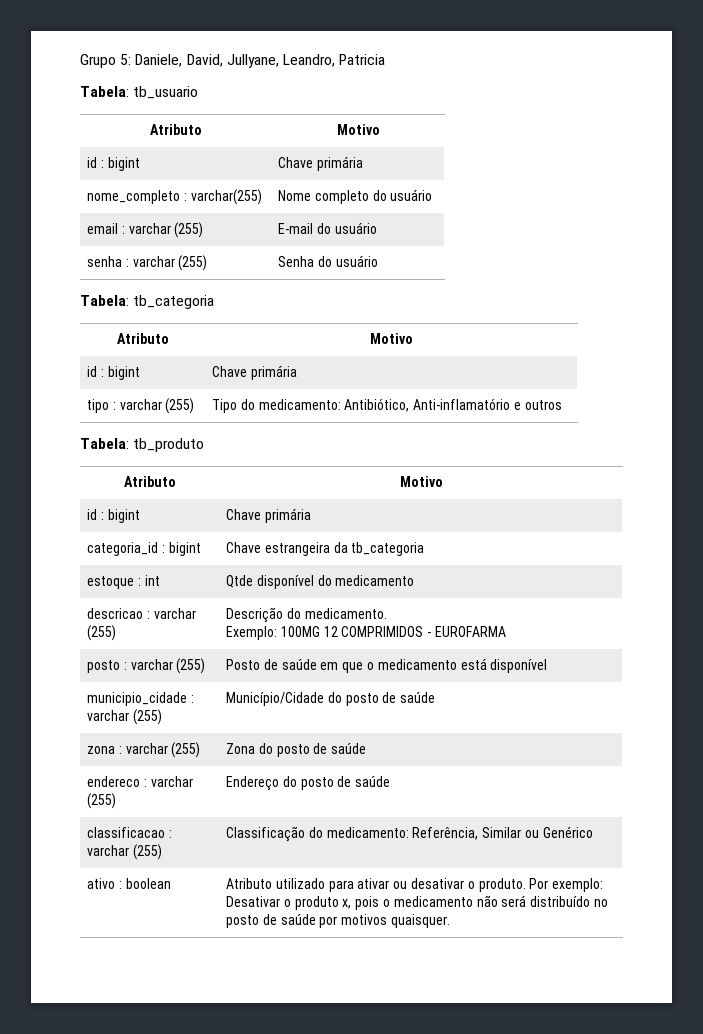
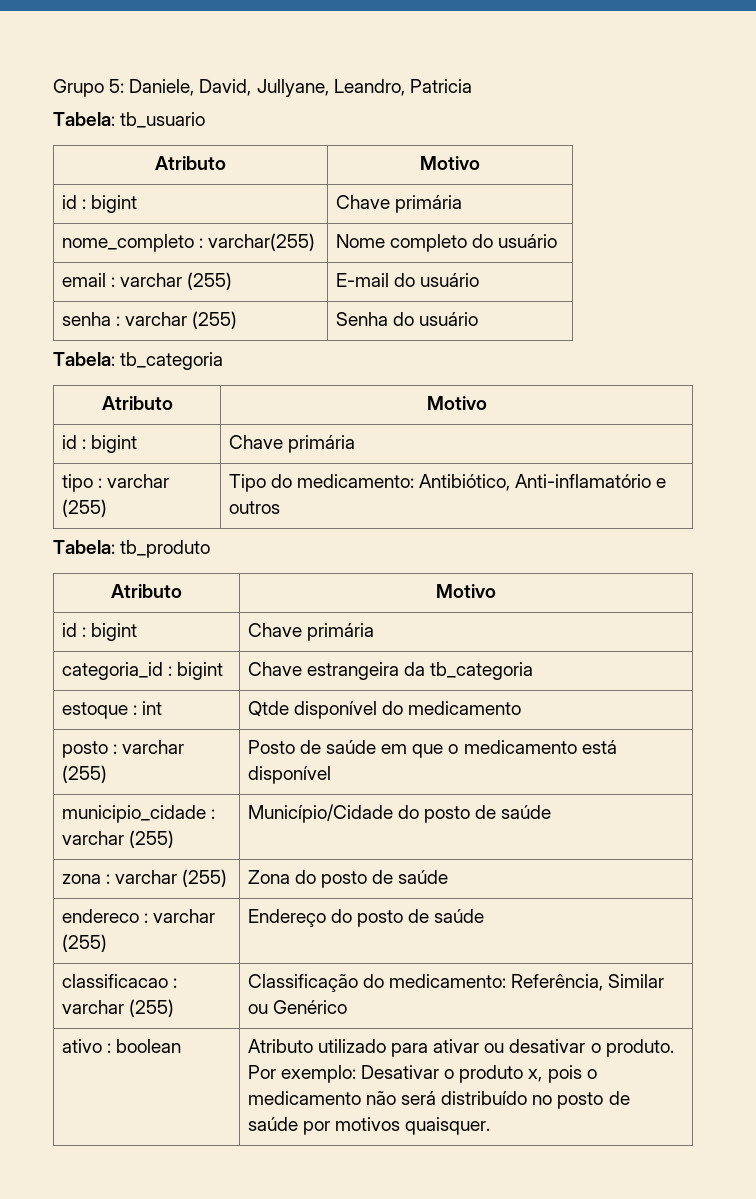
[87,608,196,619] [87,625,117,641] [226,607,387,623] [226,626,506,640] // descricao : varchar (255) | Descrição do medicamento. // Exemplo: 100MG 12 COMPRIMIDOS - EUROFARMA -> (522, 708) none

